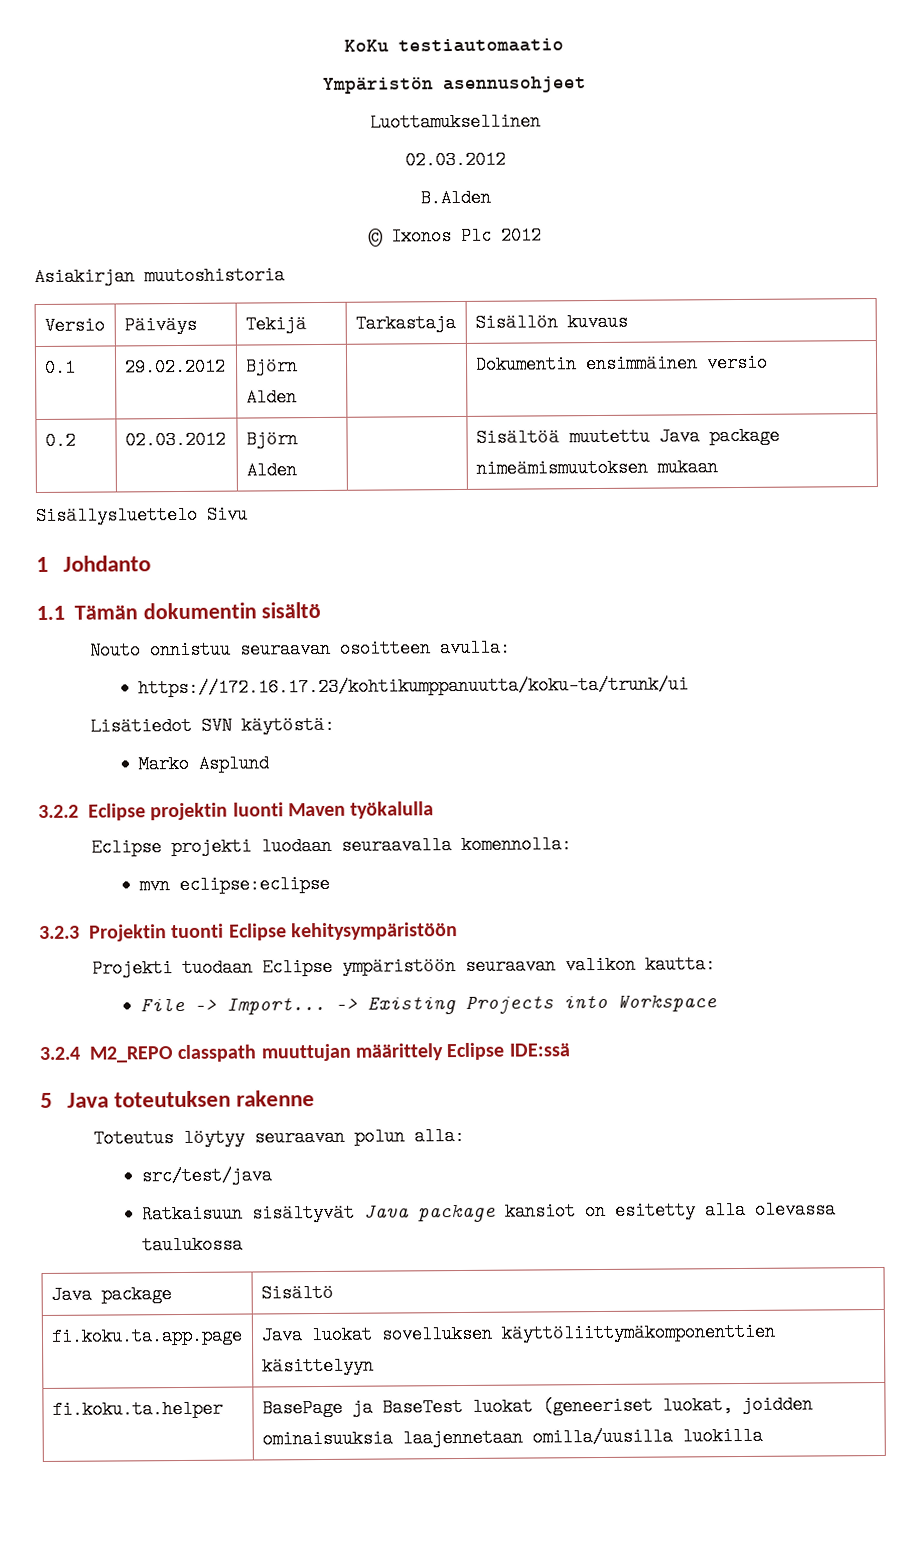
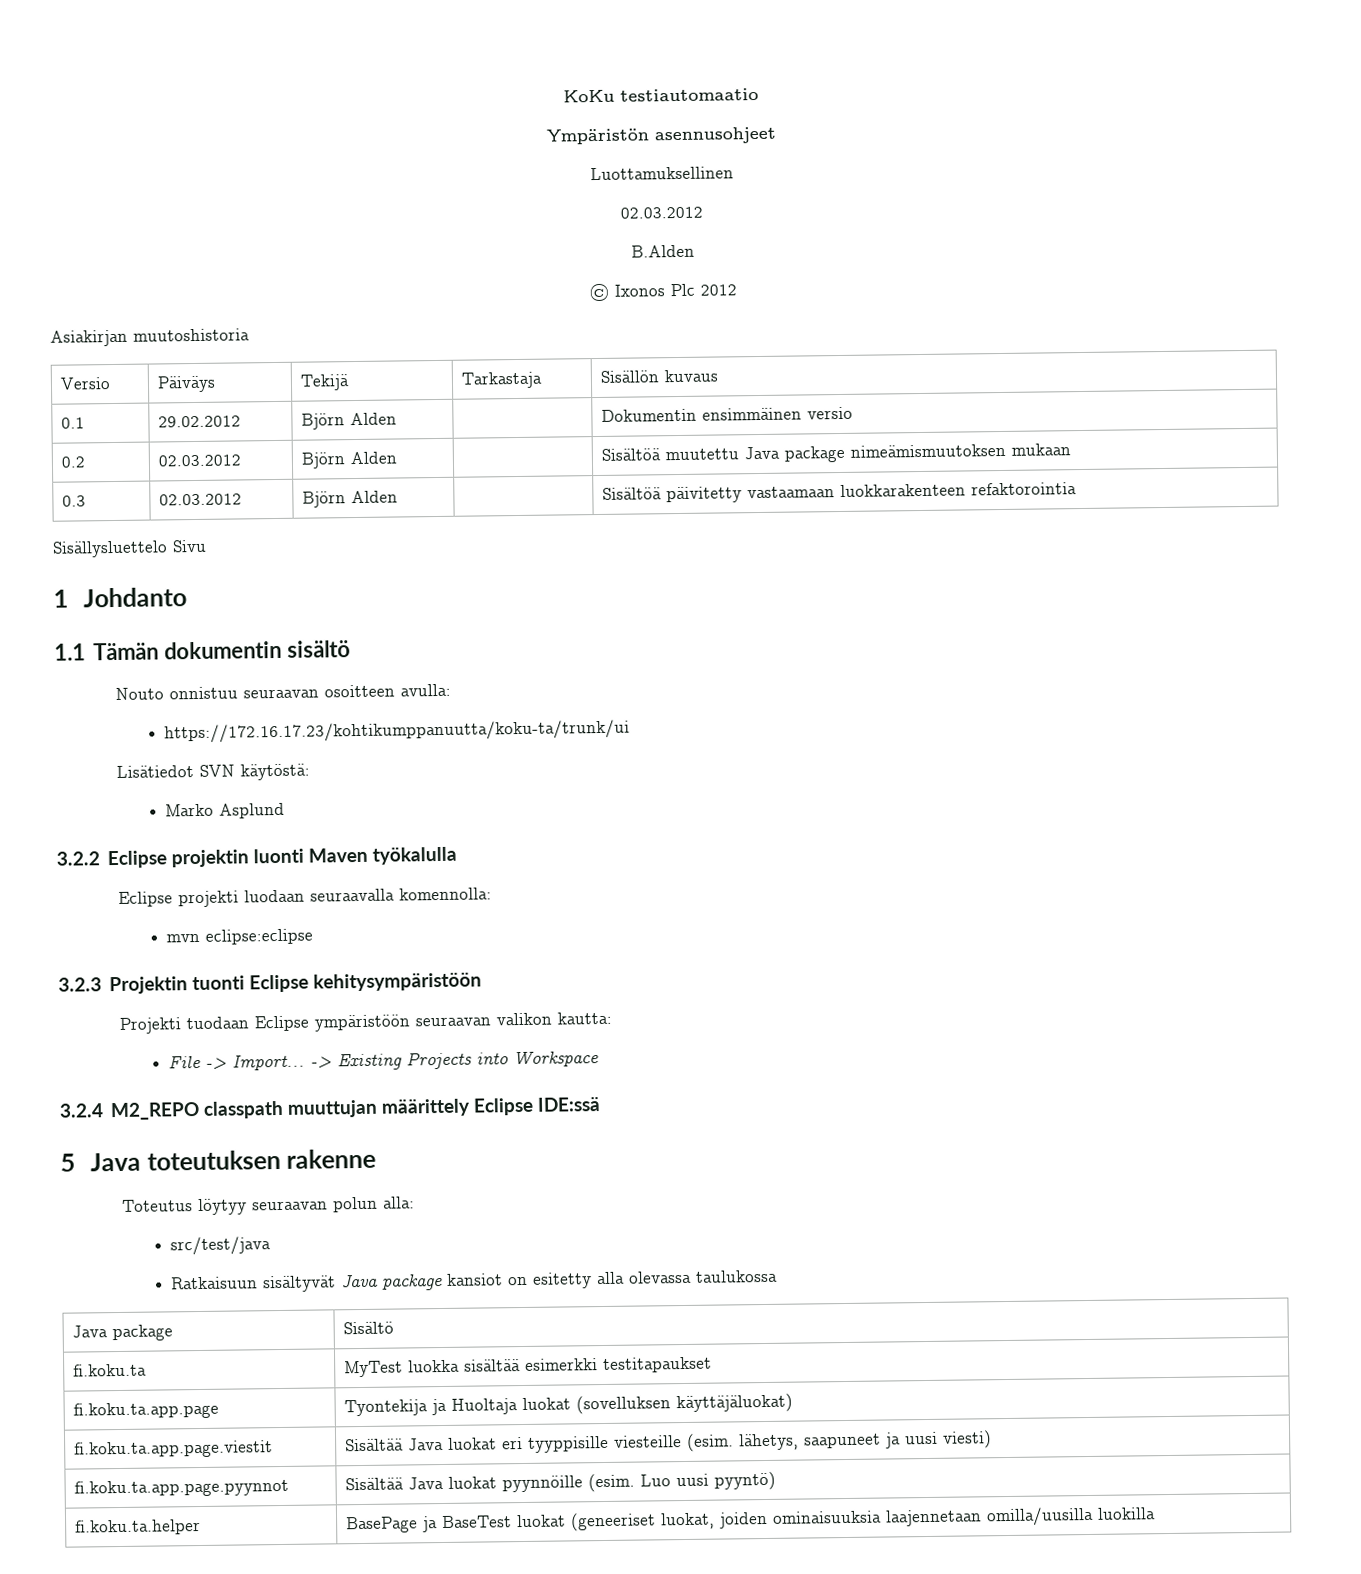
(718, 467) none -> [62,495,87,507] [159,493,243,506] [302,490,399,508] [602,482,1078,504] // 0.3 | 02.03.2012 | Björn Alden | | Sisältöä päivitetty vastaamaan luokkarakenteen refaktorointia
[50,1326,243,1346] [260,1322,776,1345] [261,1356,374,1376] fi.koku.ta.app.page | Java luokat sovelluksen käyttöliittymäkomponenttien käsittelyyn -> [73,1363,148,1377] [344,1356,713,1378] [73,1401,220,1420] [344,1393,794,1417] [74,1440,274,1459] [345,1430,993,1453] [74,1478,290,1498] [345,1471,777,1493] fi.koku.ta | MyTest luokka sisältää esimerkki testitapaukset // fi.koku.ta.app.page | Tyontekija ja Huoltaja luokat (sovelluksen käyttäjäluokat) // fi.koku.ta.app.page.viestit | Sisältää Java luokat eri tyyppisille viesteille (esim. lähetys, saapuneet ja uusi viesti) // fi.koku.ta.app.page.pyynnot | Sisältää Java luokat pyynnöille (esim. Luo uusi pyyntö)
[741,1395,813,1414] joidden -> [718,1511,769,1529] joiden

